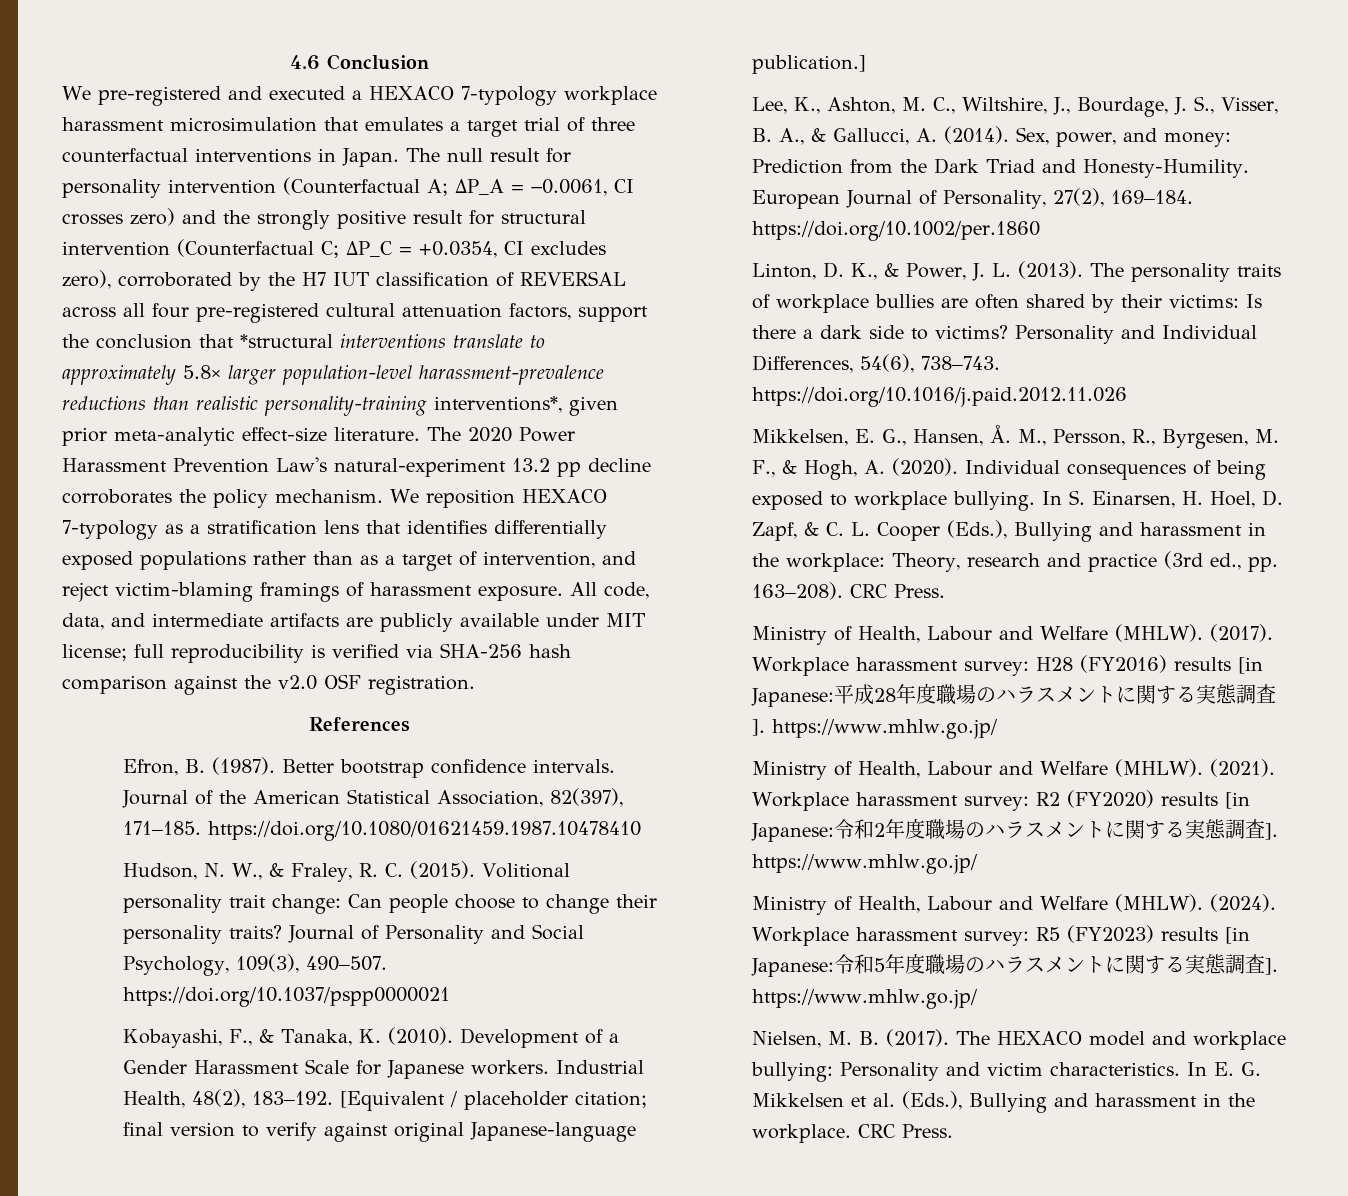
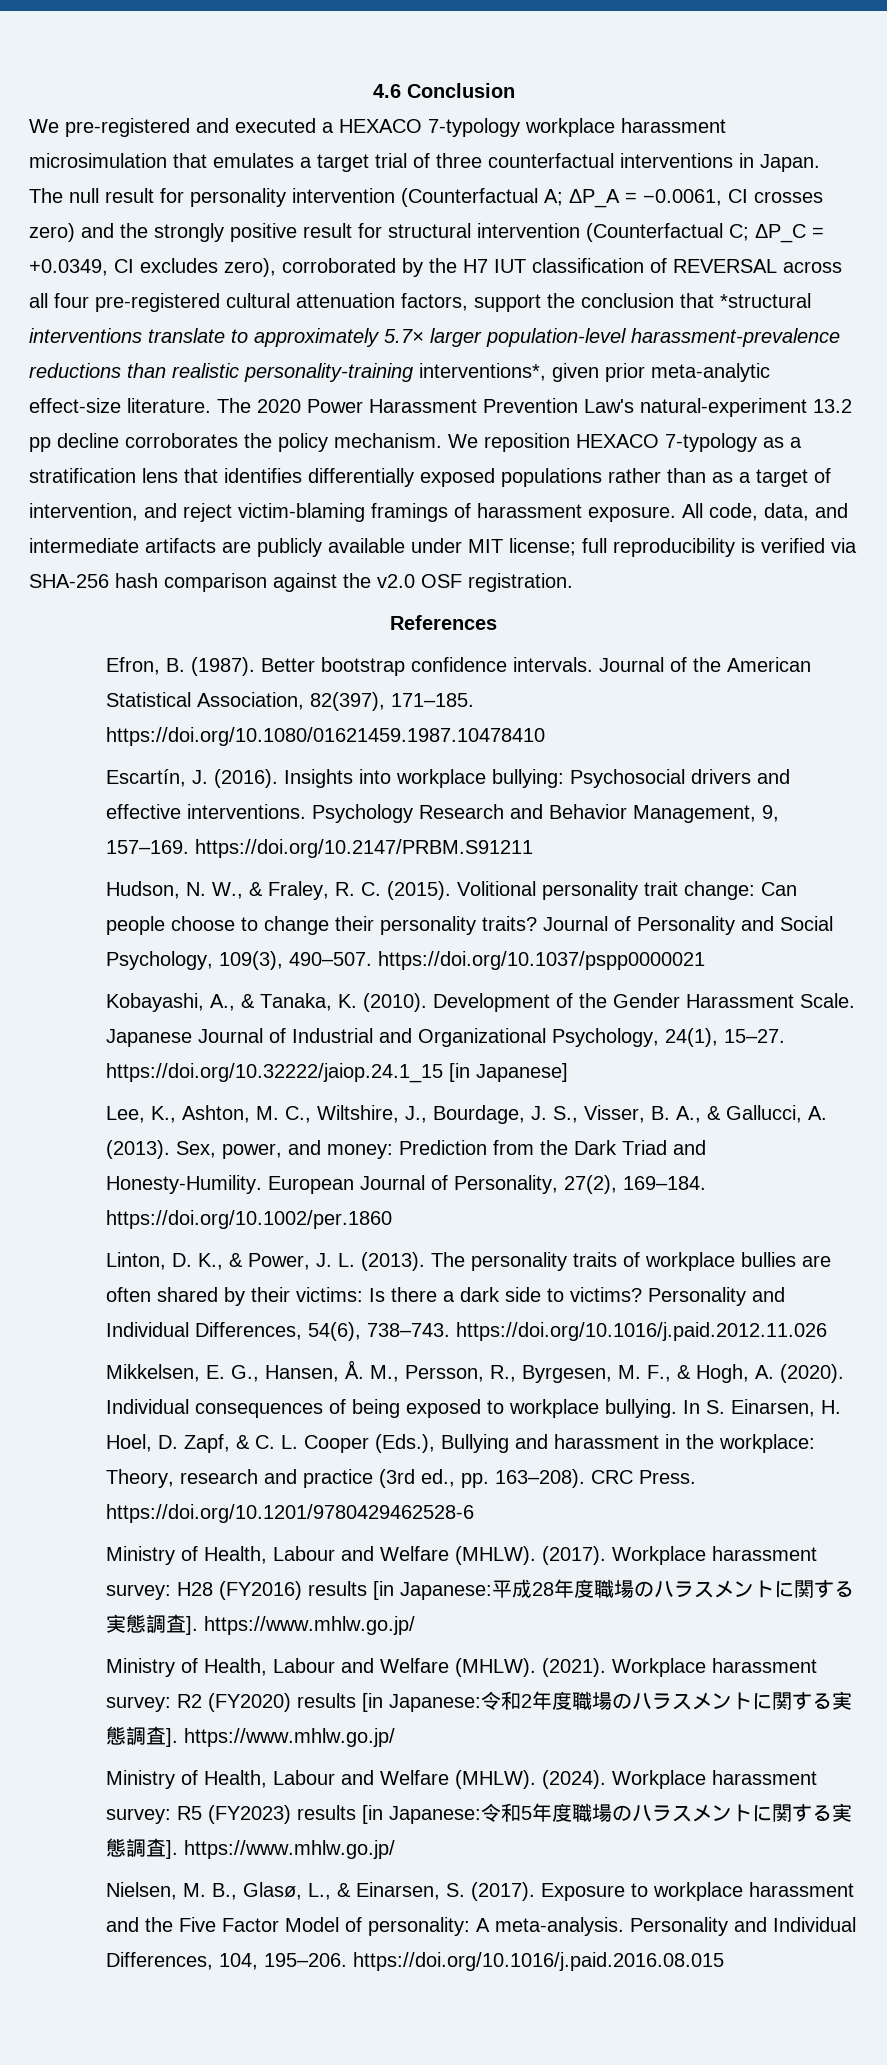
[419,241,497,258] +0.0354, -> [29,259,108,276] +0.0349,
[183,365,221,379] 5.8× -> [384,329,424,343] 5.7×
(641, 831) none -> [105,769,790,788] [105,804,779,823] [105,839,533,858] // Escartín, J. (2016). Insights into workplace bullying: Psychosocial drivers and effective interventions. Psychology Research and Behavior Management, 9, 157–169. https://doi.org/10.2147/PRBM.S91211
[228,1029,252,1046] F., -> [209,994,235,1011] A.,
[608,1033,619,1043] a -> [578,993,607,1008] the
[304,1059,644,1079] [122,1089,647,1111] [122,1122,636,1142] [751,55,866,74] Scale for Japanese workers. Industrial Health, 48(2), 183–192. [Equivalent / placeholder citation; final version to verify against original Japanese-language publication.] -> [799,993,855,1008] [105,1028,785,1047] [105,1063,568,1083] Scale. Japanese Journal of Industrial and Organizational Psychology, 24(1), 15–27. https://doi.org/10.32222/jaiop.24.1_15 [in Japanese]
[943,126,1009,144] (2014). -> [105,1140,170,1159] (2013).
(945, 591) none -> [105,1504,474,1523] https://doi.org/10.1201/9780429462528-6
[858,1029,1286,1050] [750,1062,1261,1082] [751,1091,1255,1113] [751,1124,953,1143] B. (2017). The HEXACO model and workplace bullying: Personality and victim characteristics. In E. G. Mikkelsen et al. (Eds.), Bullying and harassment in the workplace. CRC Press. -> [211,1882,854,1901] [105,1917,856,1936] [105,1952,724,1971] B., Glasø, L., & Einarsen, S. (2017). Exposure to workplace harassment and the Five Factor Model of personality: A meta-analysis. Personality and Individual Differences, 104, 195–206. https://doi.org/10.1016/j.paid.2016.08.015

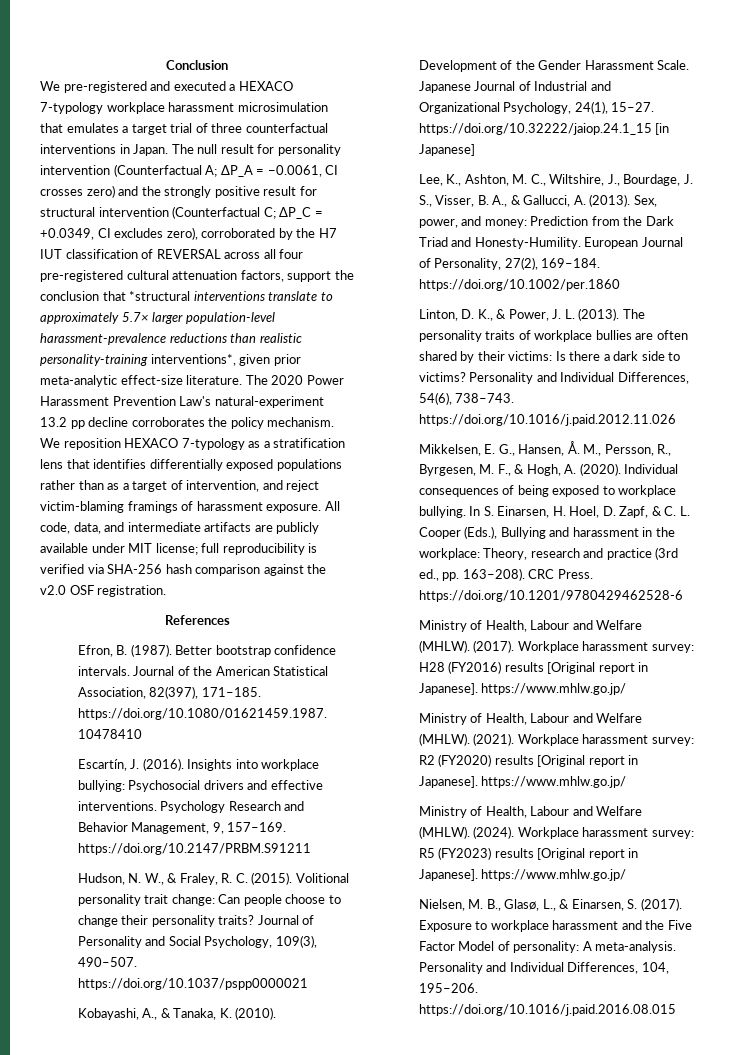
[372,84,401,98] 4.6 -> (166, 65) none
[372,1579,854,1600] [105,1614,198,1635] [in Japanese:平成28年度職場のハラスメントに関する実態調査]. -> [547,662,649,674] [418,683,478,695] [Original report in Japanese].
[361,1691,852,1712] [105,1726,178,1747] [in Japanese:令和2年度職場のハラスメントに関する実態調査]. -> [537,755,639,767] [418,776,478,788] [Original report in Japanese].
[361,1803,852,1824] [105,1838,178,1859] [in Japanese:令和5年度職場のハラスメントに関する実態調査]. -> [537,848,639,860] [418,869,478,881] [Original report in Japanese].

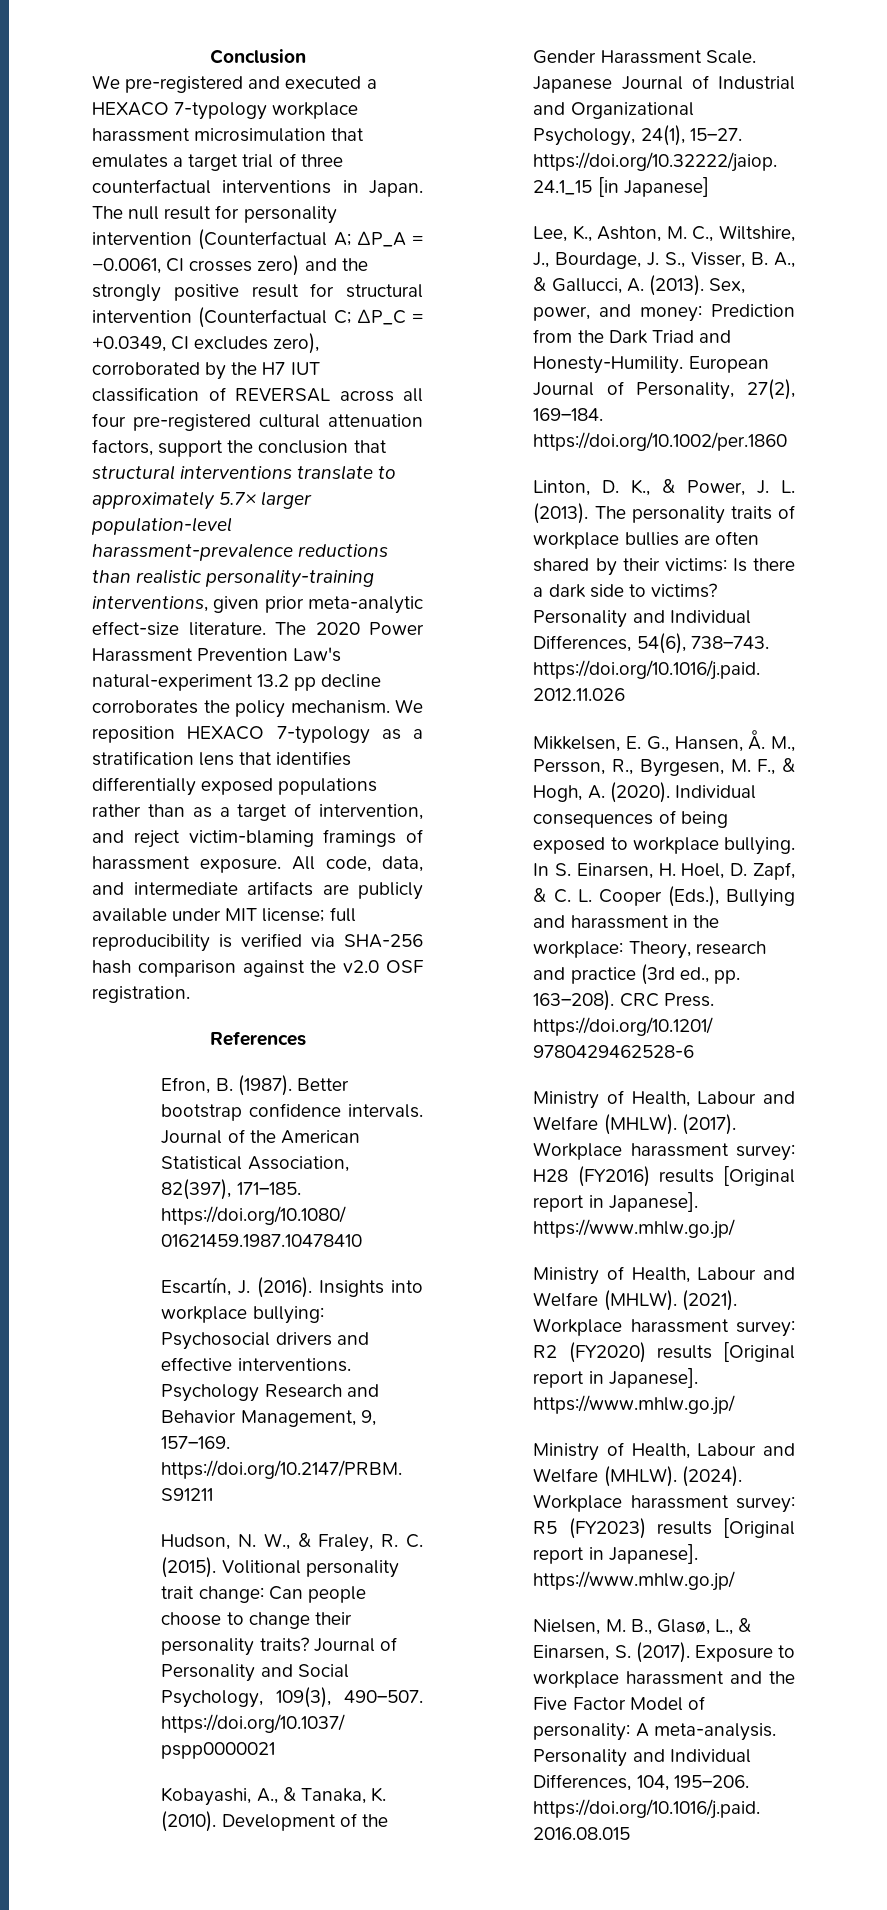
[129,291,191,301] *structural -> [92,465,175,480] structural
[150,354,236,366] interventions*, -> [92,596,208,612] interventions,

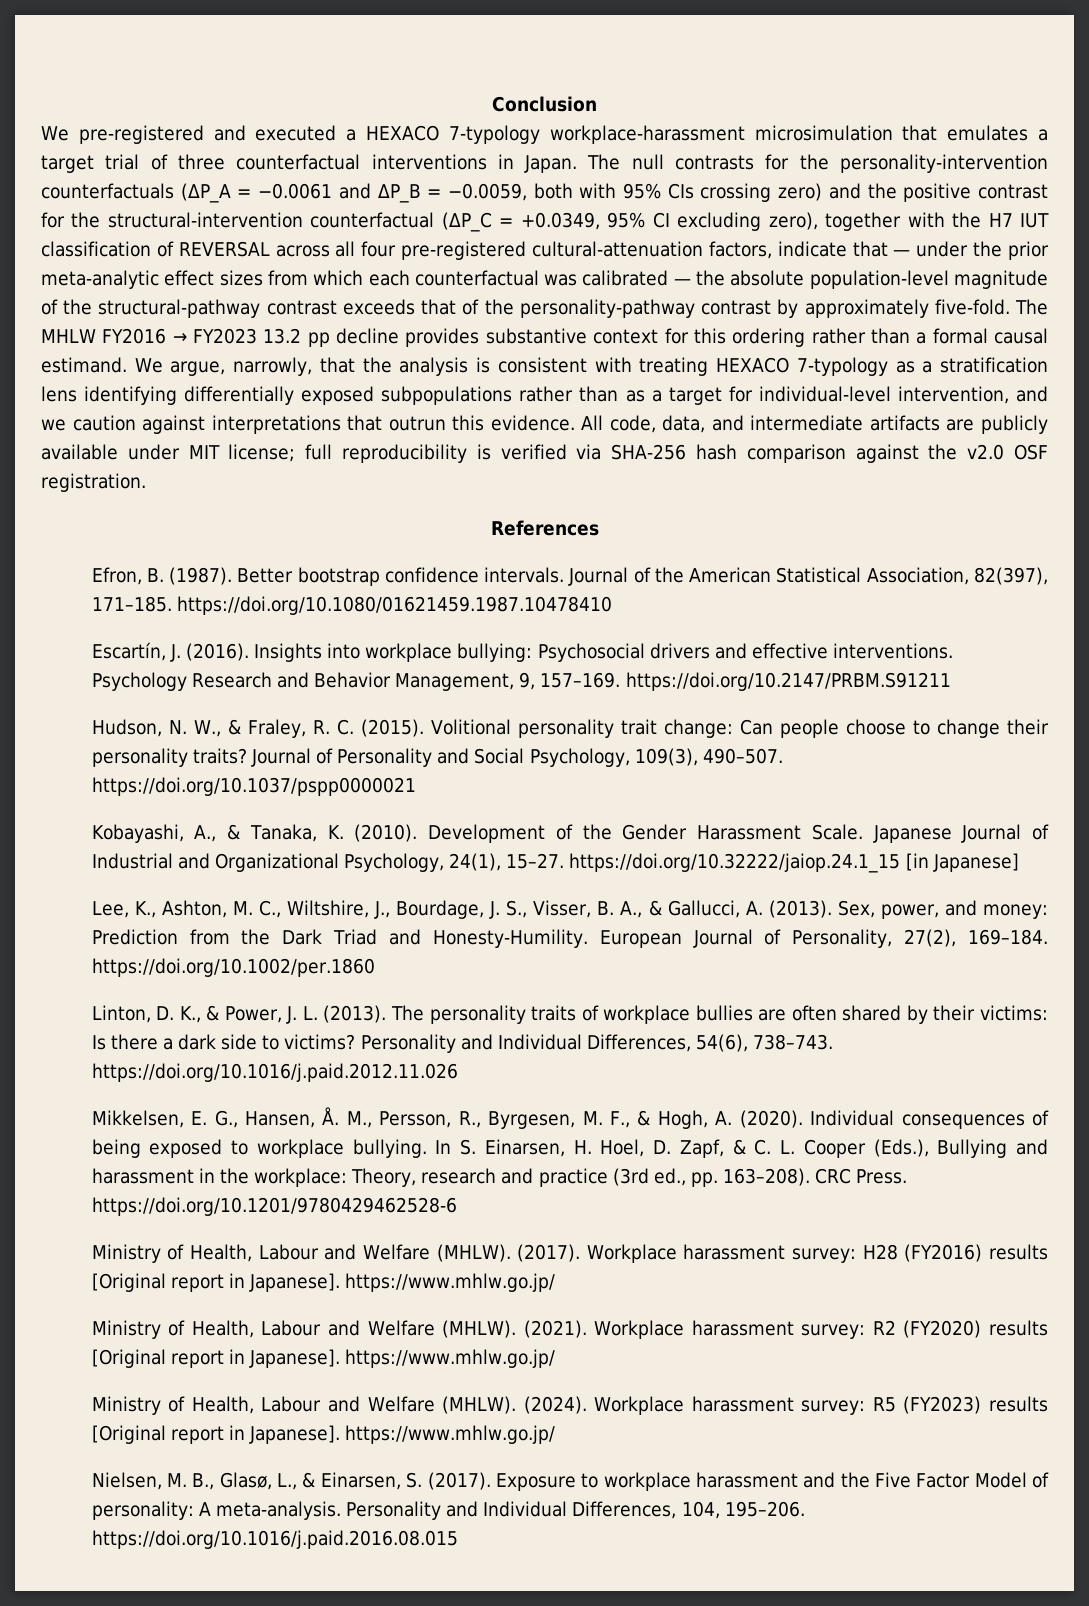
[272,102,359,119] [92,128,190,142] workplace harassment -> [549,125,745,144] workplace-harassment
[164,205,337,224] [92,229,423,250] [92,255,368,276] [92,283,423,302] [92,307,423,328] [92,333,320,354] [92,362,227,380] result for personality intervention (Counterfactual A; ΔP_A = −0.0061, CI crosses zero) and the strongly positive result for structural intervention (Counterfactual C; ΔP_C = +0.0349, CI excludes zero), corroborated by -> [675,154,1048,173] [41,183,1049,203] [41,212,945,232] contrasts for the personality-intervention counterfactuals (ΔP_A = −0.0061 and ΔP_B = −0.0059, both with 95% CIs crossing zero) and the positive contrast for the structural-intervention counterfactual (ΔP_C = +0.0349, 95% CI excluding zero), together with
[259,414,423,428] [92,439,387,457] [92,465,397,480] [92,491,313,510] [91,517,232,535] [92,543,389,561] [92,569,375,588] [92,596,423,614] [92,621,424,636] [92,647,342,662] [92,674,382,691] [92,699,423,718] [92,726,175,743] cultural attenuation factors, support the conclusion that structural interventions translate to approximately 5.7× larger population-level harassment-prevalence reductions than realistic personality-training interventions, given prior meta-analytic effect-size literature. The 2020 Power Harassment Prevention Law's natural-experiment 13.2 pp decline corroborates the policy mechanism. We reposition -> [531,241,1049,260] [41,270,1048,289] [41,299,1049,318] [41,328,1049,347] [41,357,709,376] cultural-attenuation factors, indicate that — under the prior meta-analytic effect sizes from which each counterfactual was calibrated — the absolute population-level magnitude of the structural-pathway contrast exceeds that of the personality-pathway contrast by approximately five-fold. The MHLW FY2016 → FY2023 13.2 pp decline provides substantive context for this ordering rather than a formal causal estimand. We argue, narrowly, that the analysis is consistent with treating
[239,751,352,766] that identifies -> [84,386,178,405] identifying
[278,778,378,795] populations -> [381,386,513,405] subpopulations
[294,803,423,820] [92,829,423,848] [92,856,281,873] of intervention, and reject victim-blaming framings of harassment exposure. -> [728,386,1049,404] [41,415,575,434] for individual-level intervention, and we caution against interpretations that outrun this evidence.

